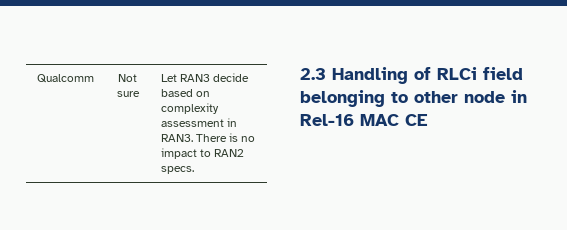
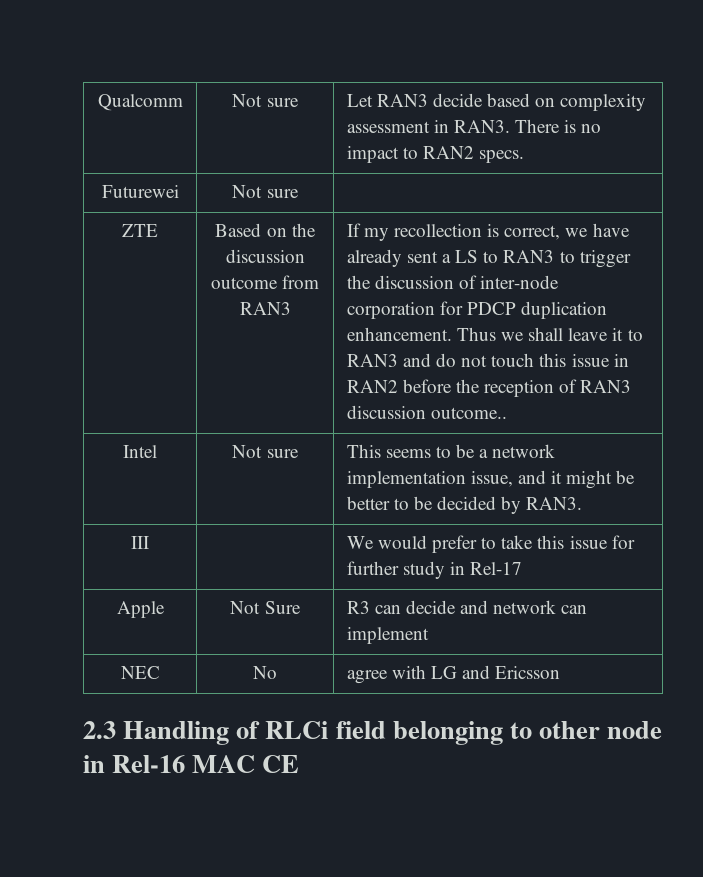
(194, 170) none -> [101,185,179,198] [232,185,299,198] [122,224,158,237] [215,223,316,237] [225,249,305,263] [210,275,320,289] [239,302,291,315] [346,223,630,241] [346,249,631,268] [346,275,560,289] [346,301,608,319] [346,327,643,341] [346,353,629,367] [346,379,632,397] [346,405,507,419] [123,445,157,458] [232,445,299,458] [346,444,556,458] [346,470,636,489] [346,496,583,514] [131,536,149,549] [346,535,635,553] [346,561,523,579] [116,601,165,618] [230,601,301,614] [346,600,588,614] [346,627,429,644] [120,666,160,679] [253,666,277,679] [346,665,561,684] // Futurewei | Not sure | // ZTE | Based on the discussion outcome from RAN3 | If my recollection is correct, we have already sent a LS to RAN3 to trigger the discussion of inter-node corporation for PDCP duplication enhancement. Thus we shall leave it to RAN3 and do not touch this issue in RAN2 before the reception of RAN3 discussion outcome.. // Intel | Not sure | This seems to be a network implementation issue, and it might be better to be decided by RAN3. // III | | We would prefer to take this issue for further study in Rel-17 // Apple | Not Sure | R3 can decide and network can implement // NEC | No | agree with LG and Ericsson

